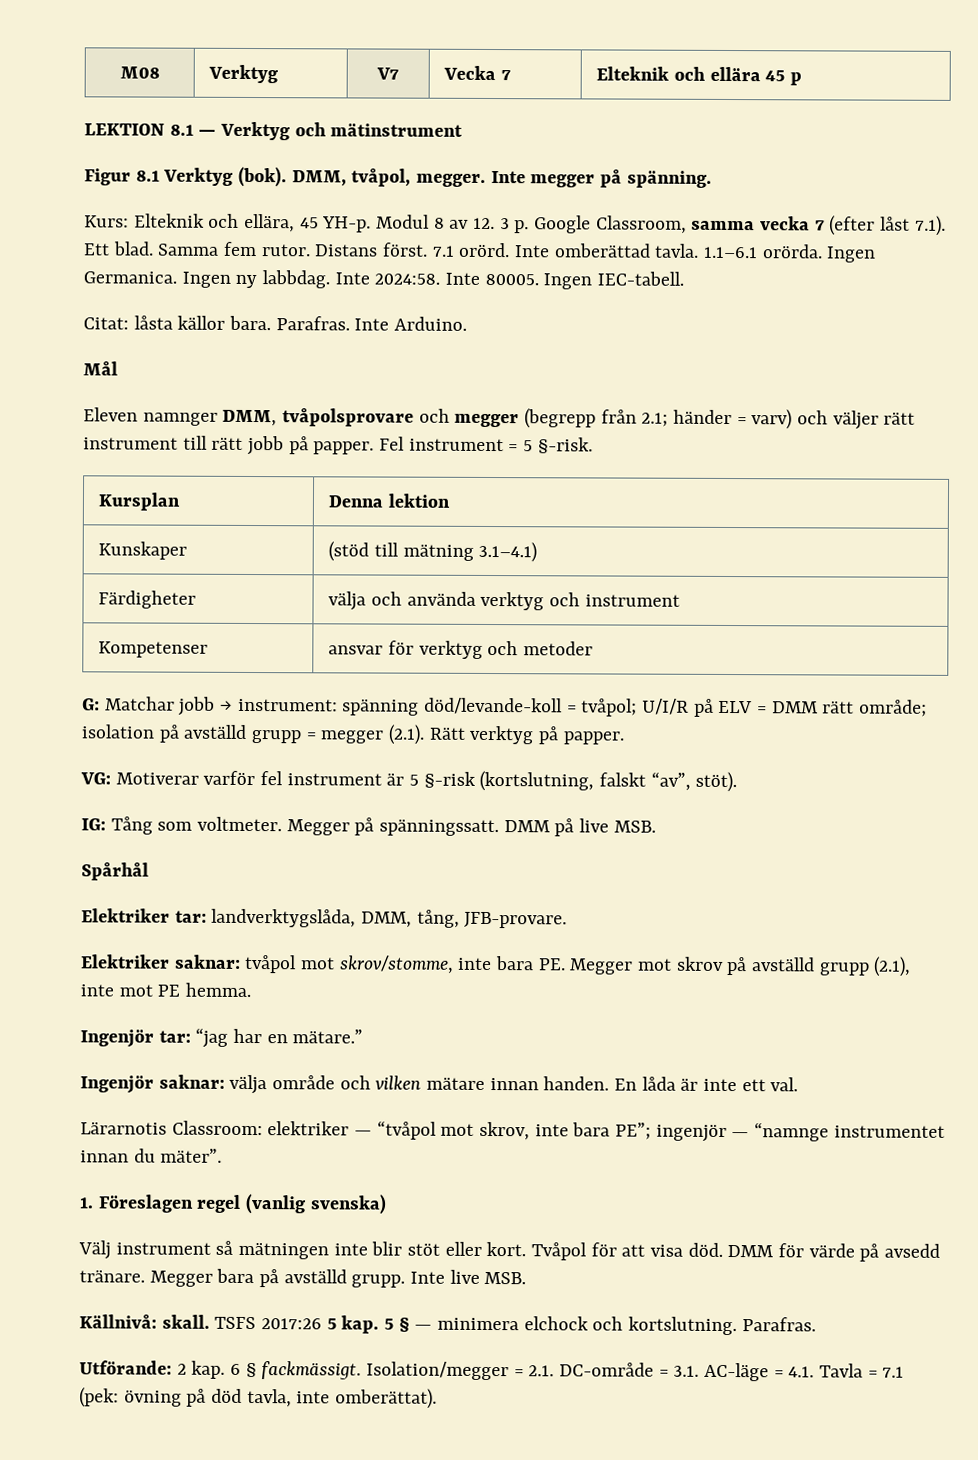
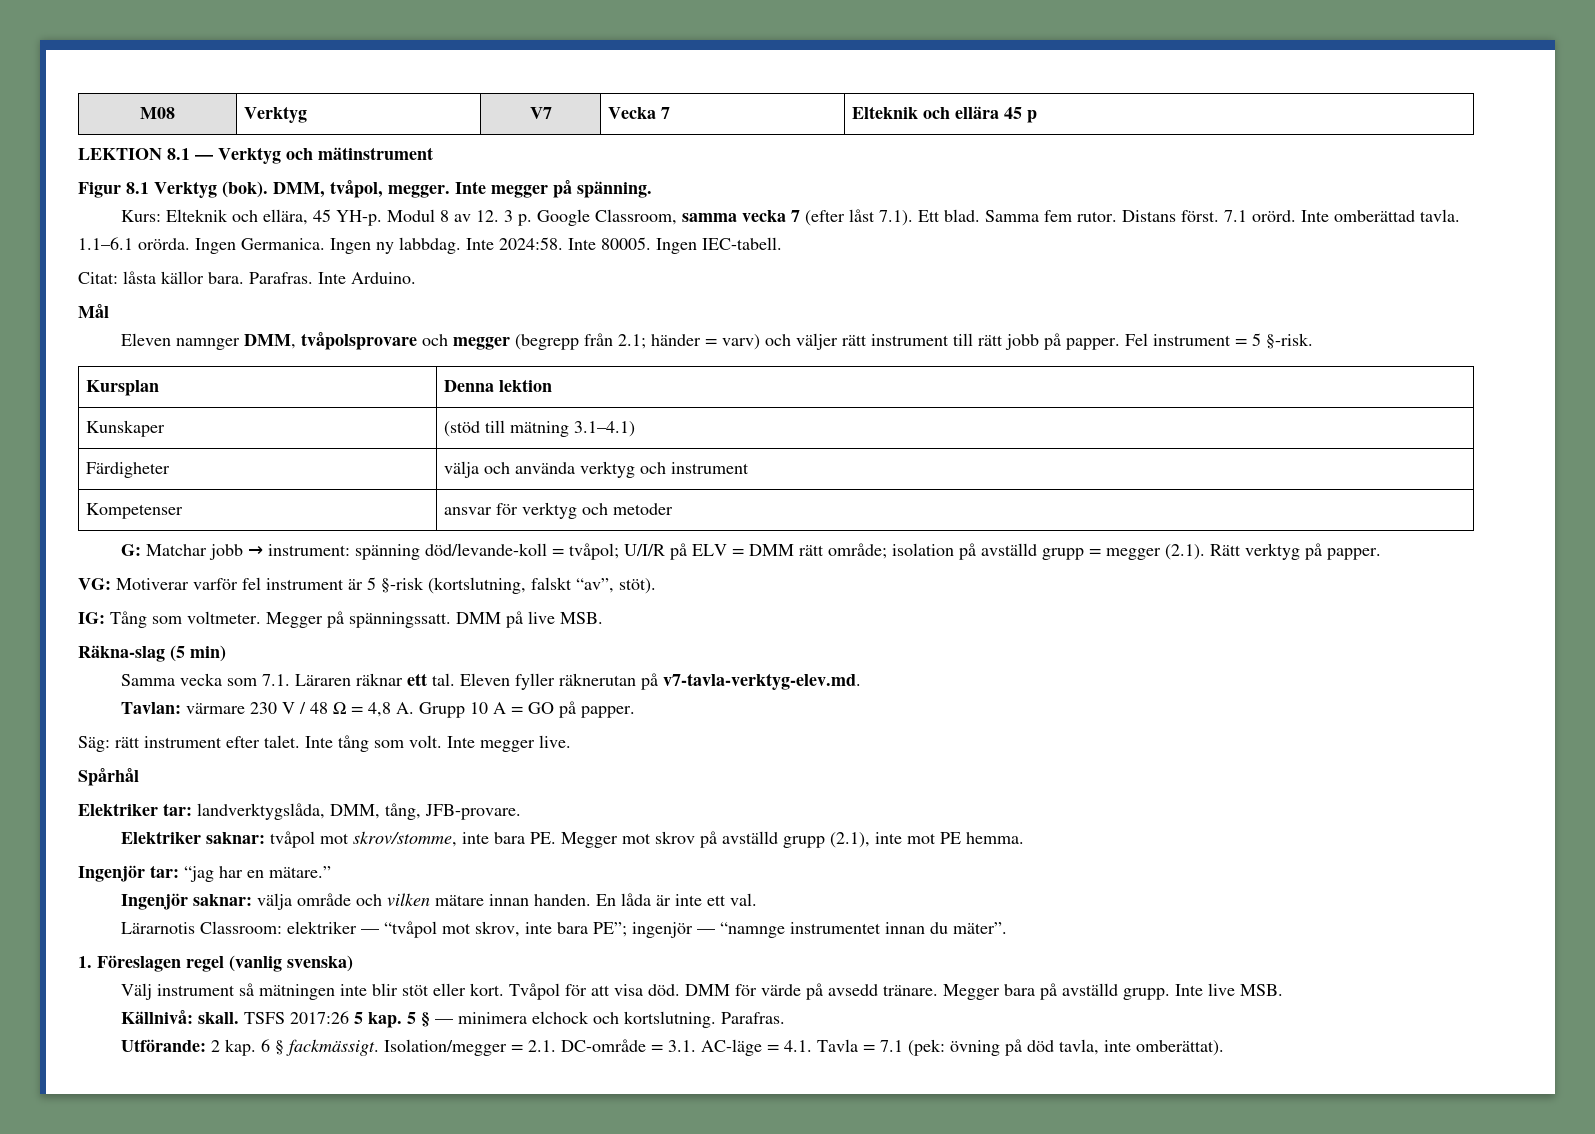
(656, 826) none -> [78,645,226,662] [121,673,862,690] [121,701,636,718] [78,735,571,752] // Räkna-slag (5 min) // Samma vecka som 7.1. Läraren räknar ett tal. Eleven fyller räknerutan på v7-tavla-verktyg-elev.md. // Tavlan: värmare 230 V / 48 Ω = 4,8 A. Grupp 10 A = GO på papper. // Säg: rätt instrument efter talet. Inte tång som volt. Inte megger live.

